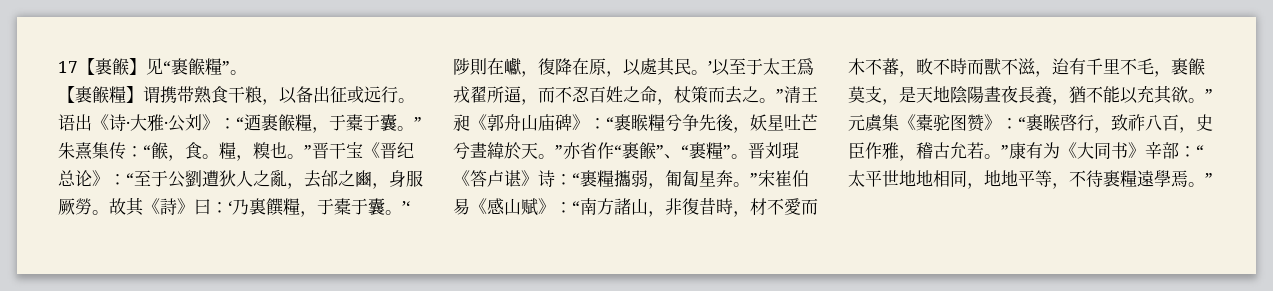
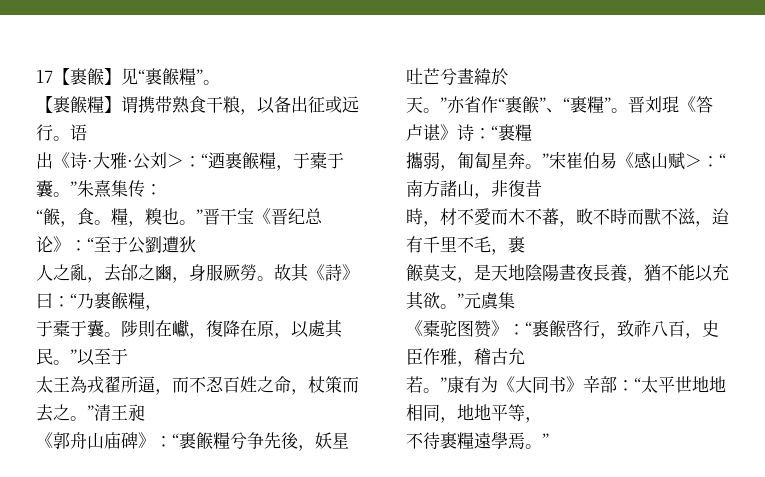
(75, 122) none -> (87, 132) //
[202,114,219,130] 》 -> [167,154,184,167] ＞
(143, 151) none -> (162, 189) //
(236, 178) none -> (196, 244) //
[228,198,410,217] ‘乃裏饌糧，于橐于囊。’‘ -> [70,292,162,311] [36,320,121,337] “乃裹餱糧， // 于橐于囊。
[708,61,712,73] ’ -> [70,349,77,363] ”
[763,58,814,75] 太王爲 -> [36,376,87,393] // 太王為
(470, 122) none -> (145, 412) //
[631,114,648,131] 睺 -> [196,432,213,449] 餱
(521, 151) none -> (508, 77) //
(614, 178) none -> (532, 132) //
[538,198,555,214] 》 -> [685,154,702,167] ＞
(716, 206) none -> (542, 188) //
(1189, 66) none -> (526, 244) //
(899, 122) none -> (515, 300) //
[1043,114,1060,131] 睺 -> [549,320,566,337] 餱
(967, 150) none -> (525, 356) //
(1069, 186) none -> (542, 420) //

